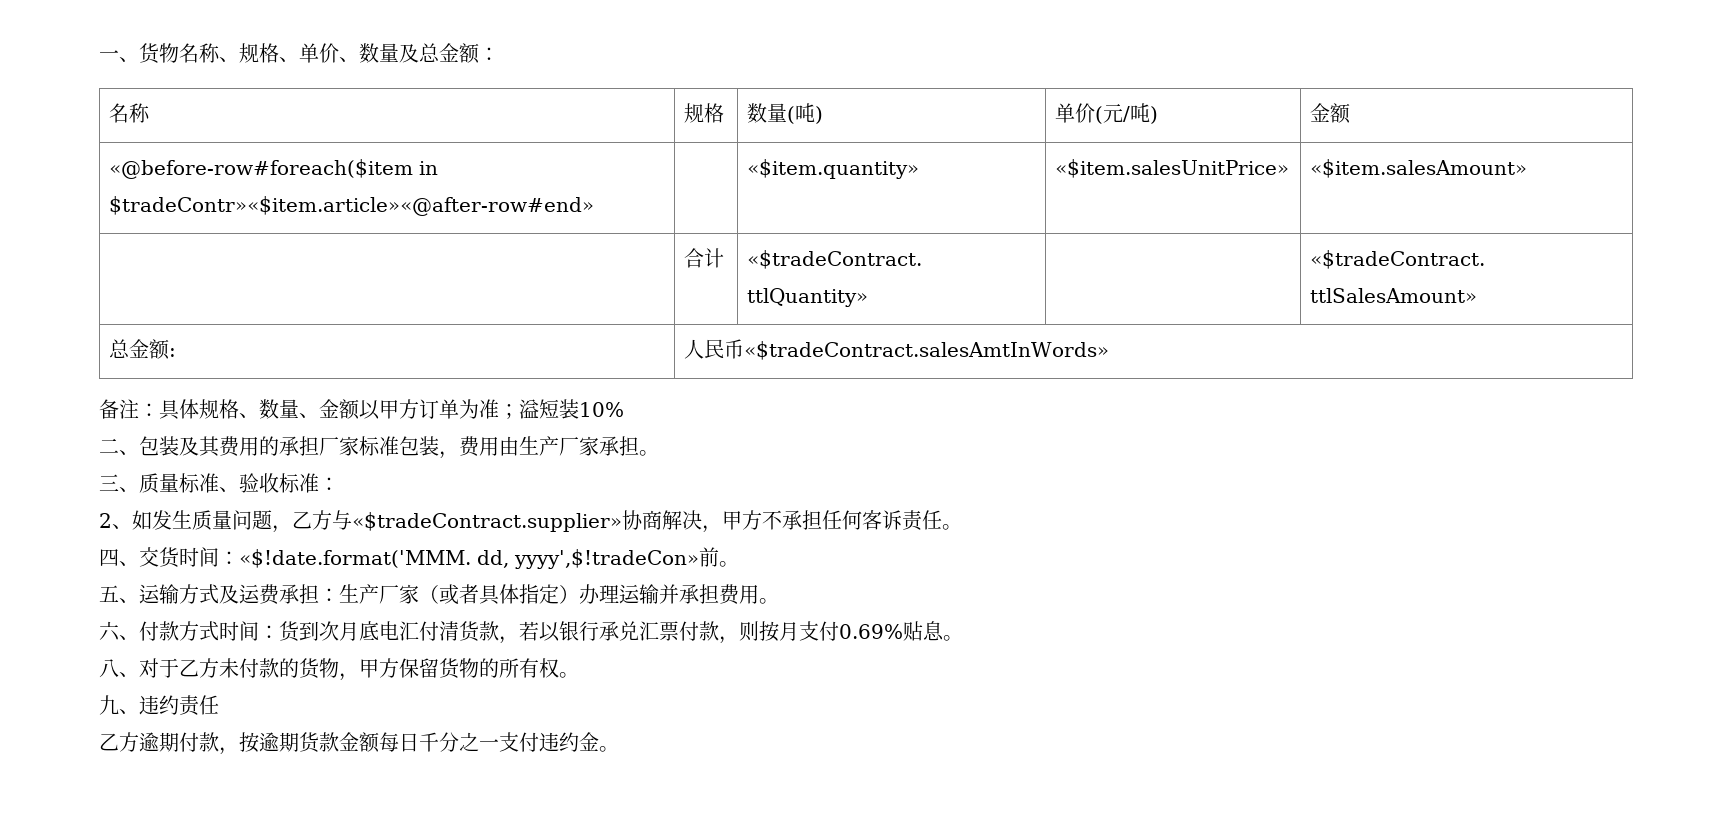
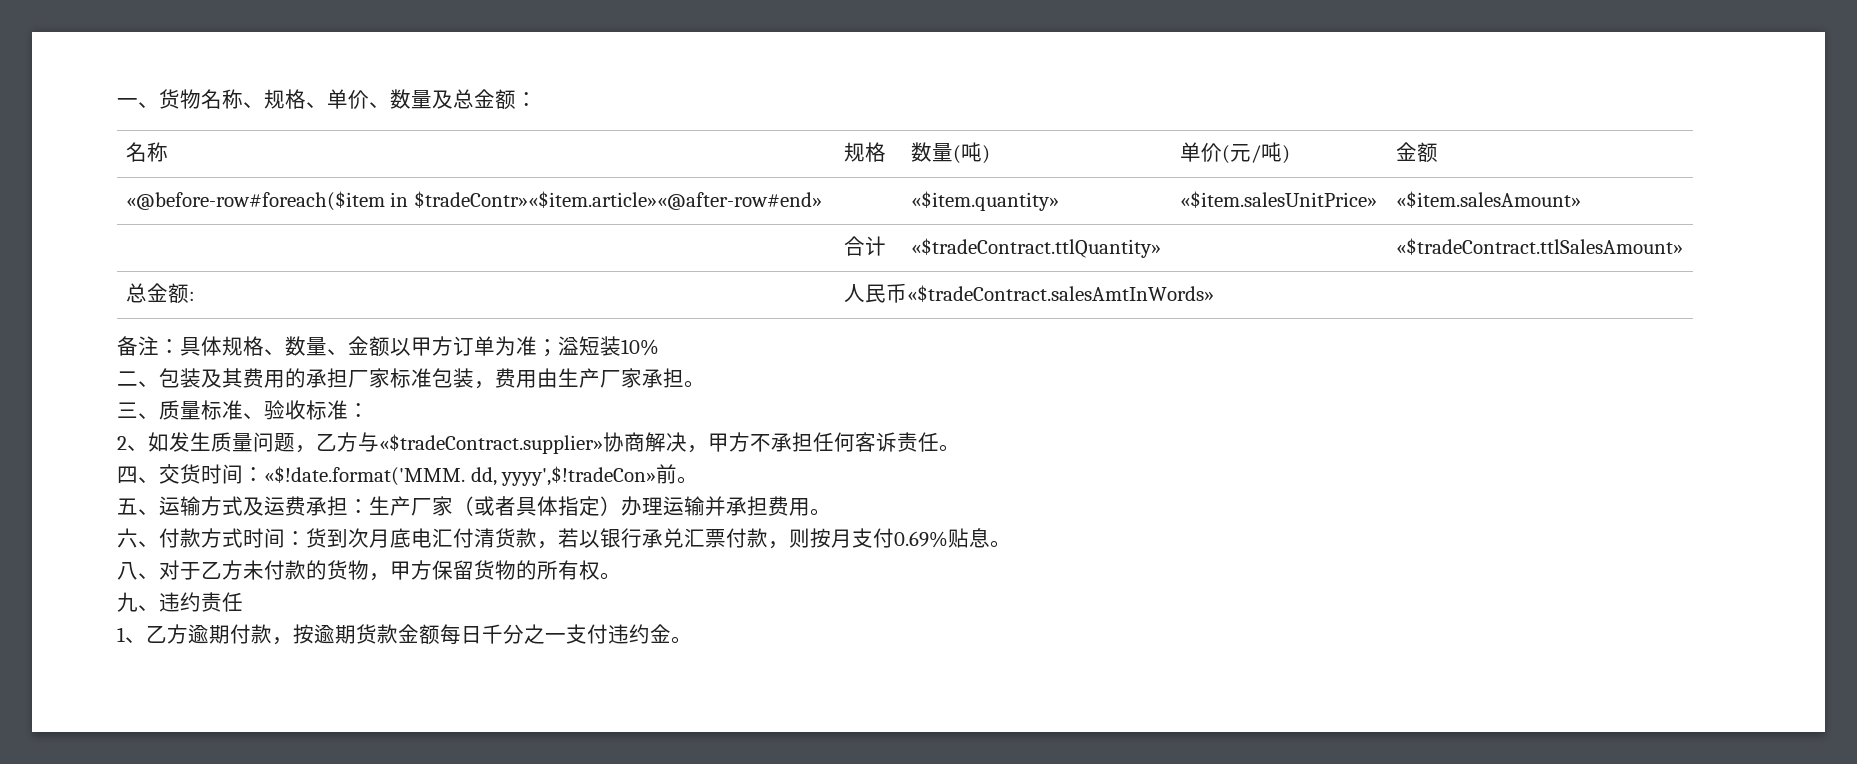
(219, 705) none -> [117,627,146,643] 1、

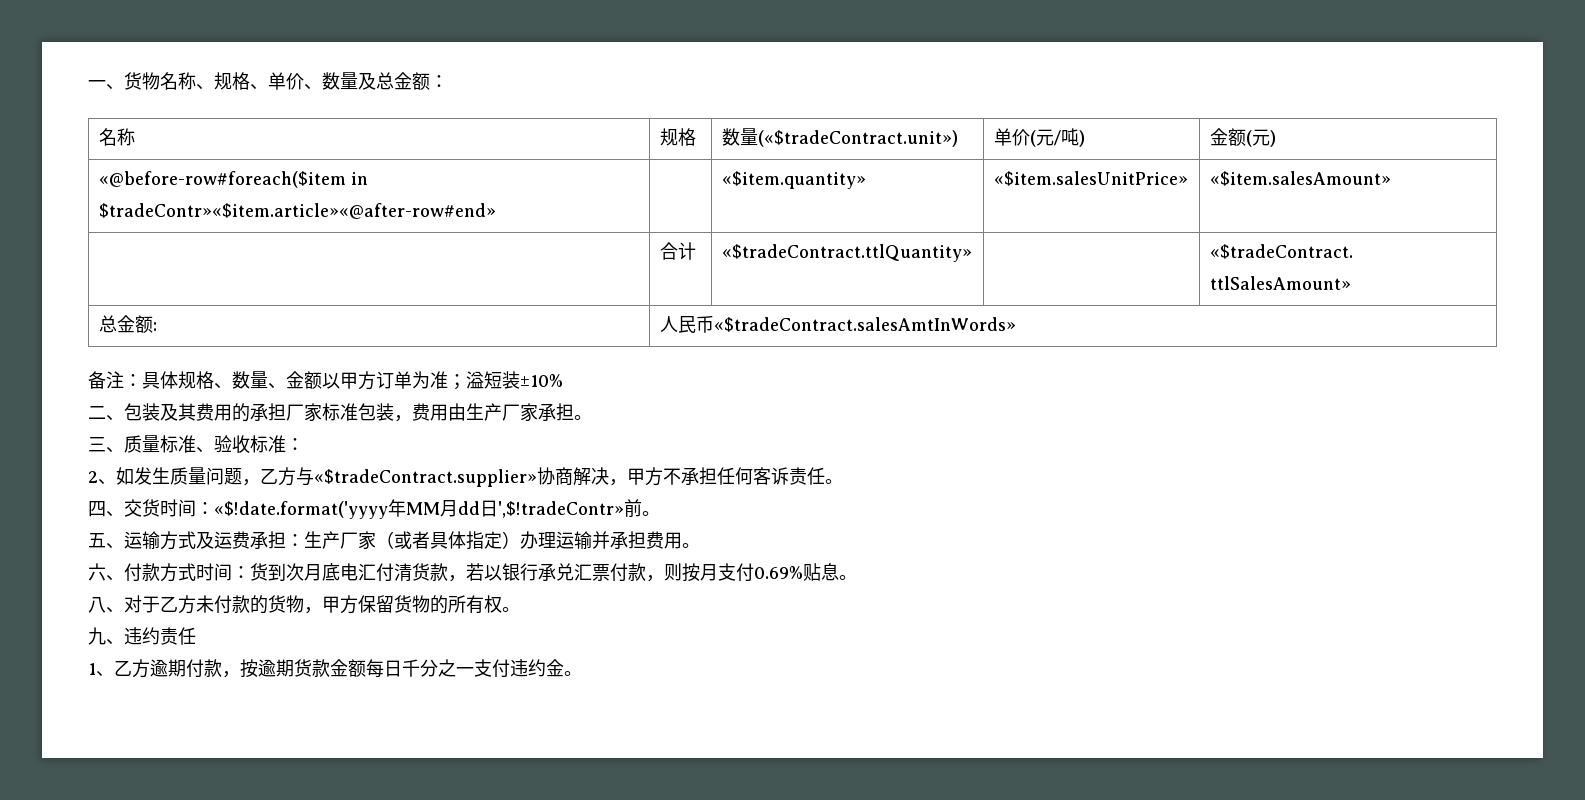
[952,142,990,164] (吨) -> [757,130,958,147] («$tradeContract.unit»)
(1438, 152) none -> [1245,129,1276,147] (元)
[621,339,659,356] 10% -> [520,374,563,387] ±10%
[264,466,657,486] «$!date.format('MMM. dd, yyyy',$!tradeCon» -> [214,499,624,519] «$!date.format('yyyy年MM月dd日',$!tradeContr»

